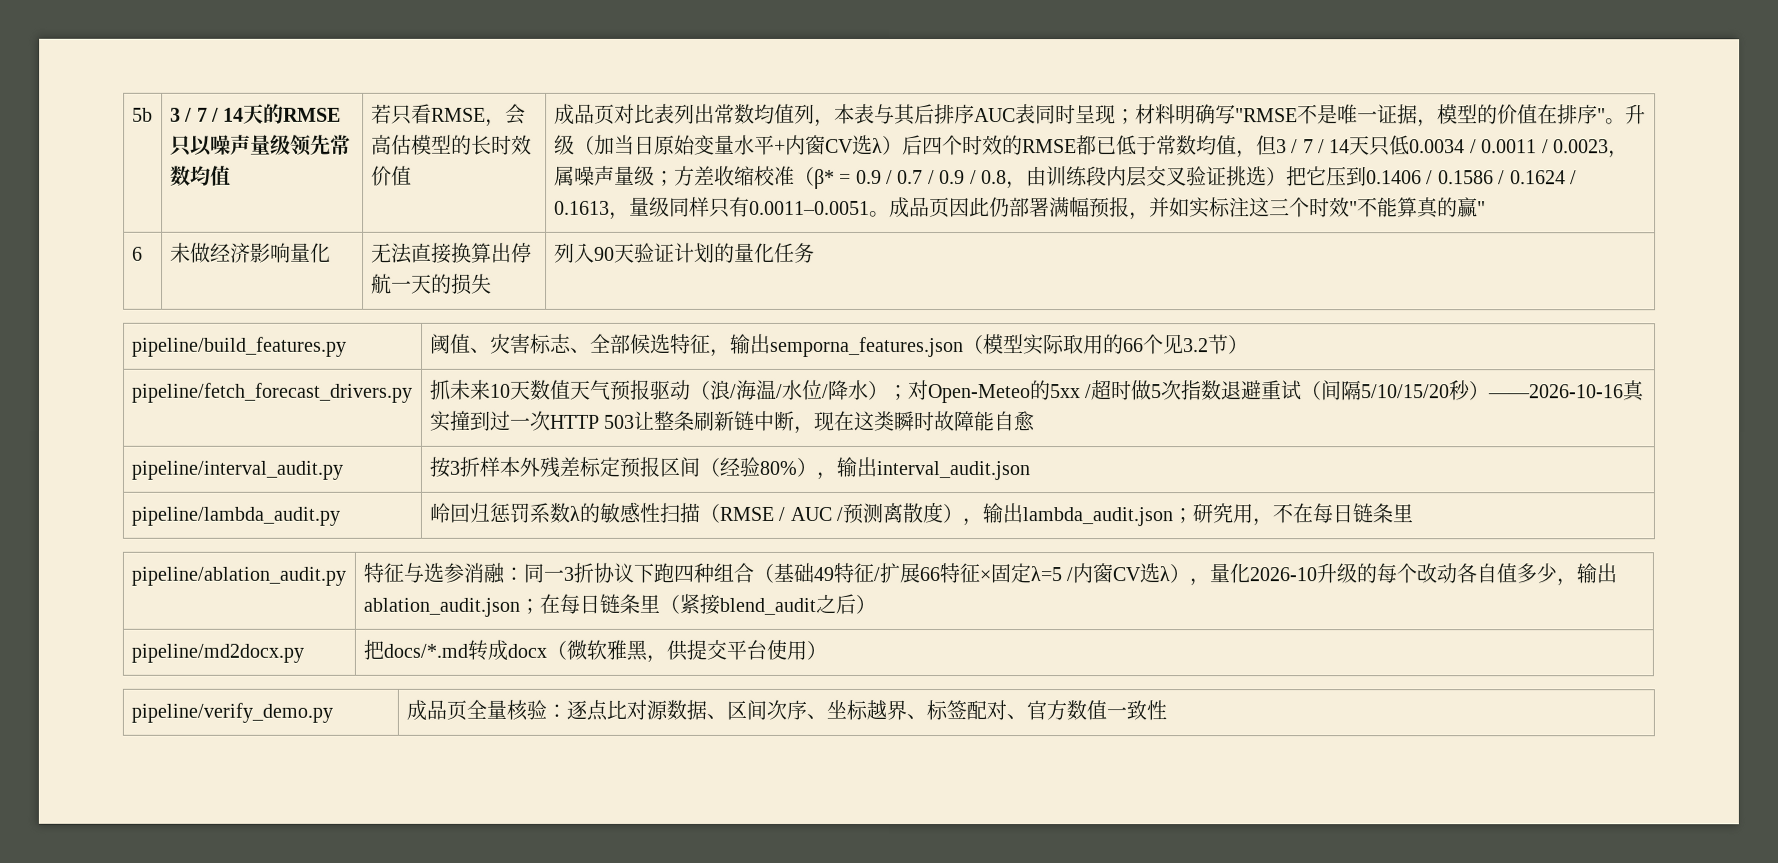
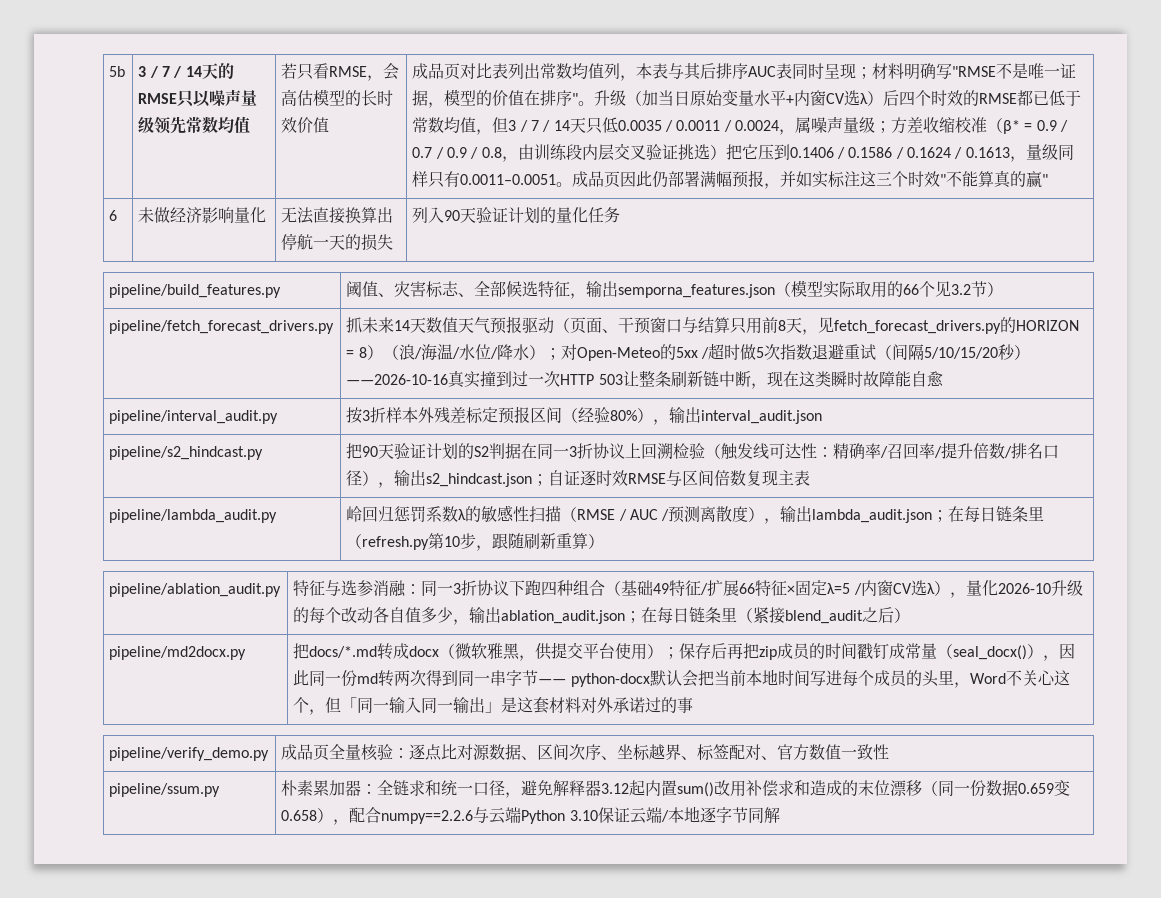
[1409,139,1466,154] 0.0034 -> [617,120,662,131] 0.0035
[1552,139,1609,154] 0.0023 -> [734,120,779,131] 0.0024
[489,383,511,398] 10 -> [394,320,411,331] 14
(711, 390) none -> [570,317,1080,335] [346,345,399,360] 页面、干预窗口与结算只用前8天，见fetch_forecast_drivers.py的HORIZON = 8）（
(1030, 470) none -> [109,446,264,460] [346,442,1060,460] [346,470,811,488] // pipeline/s2_hindcast.py | 把90天验证计划的S2判据在同一3折协议上回溯检验（触发线可达性：精确率/召回率/提升倍数/排名口径），输出s2_hindcast.json；自证逐时效RMSE与区间倍数复现主表
[1191,503,1413,527] 研究用，不在每日链条里 -> [948,506,1045,523] [346,533,605,551] 在每日链条里（refresh.py第10步，跟随刷新重算）
(827, 650) none -> [663,643,1076,661] [293,669,1070,688] [293,697,694,715] ；保存后再把zip成员的时间戳钉成常量（seal_docx()），因此同一份md转两次得到同一串字节—— python-docx默认会把当前本地时间写进每个成员的头里，Word不关心这个，但「同一输入同一输出」是这套材料对外承诺过的事
(1167, 710) none -> [109,783,221,797] [281,780,1071,798] [281,806,780,825] // pipeline/ssum.py | 朴素累加器：全链求和统一口径，避免解释器3.12起内置sum()改用补偿求和造成的末位漂移（同一份数据0.659变0.658），配合numpy==2.2.6与云端Python 3.10保证云端/本地逐字节同解

